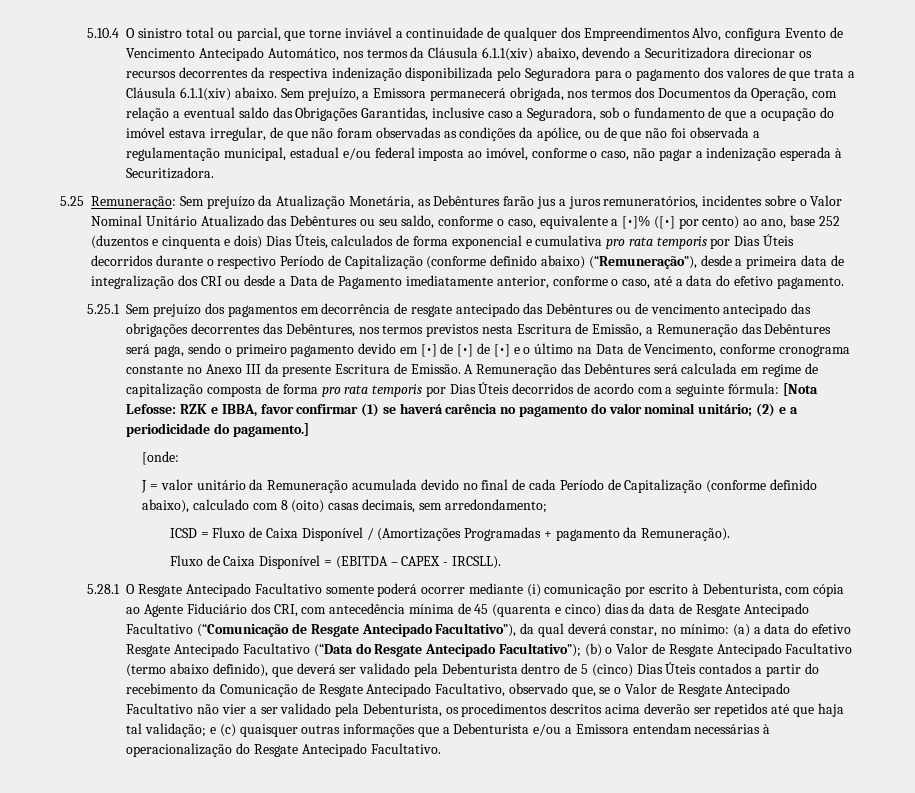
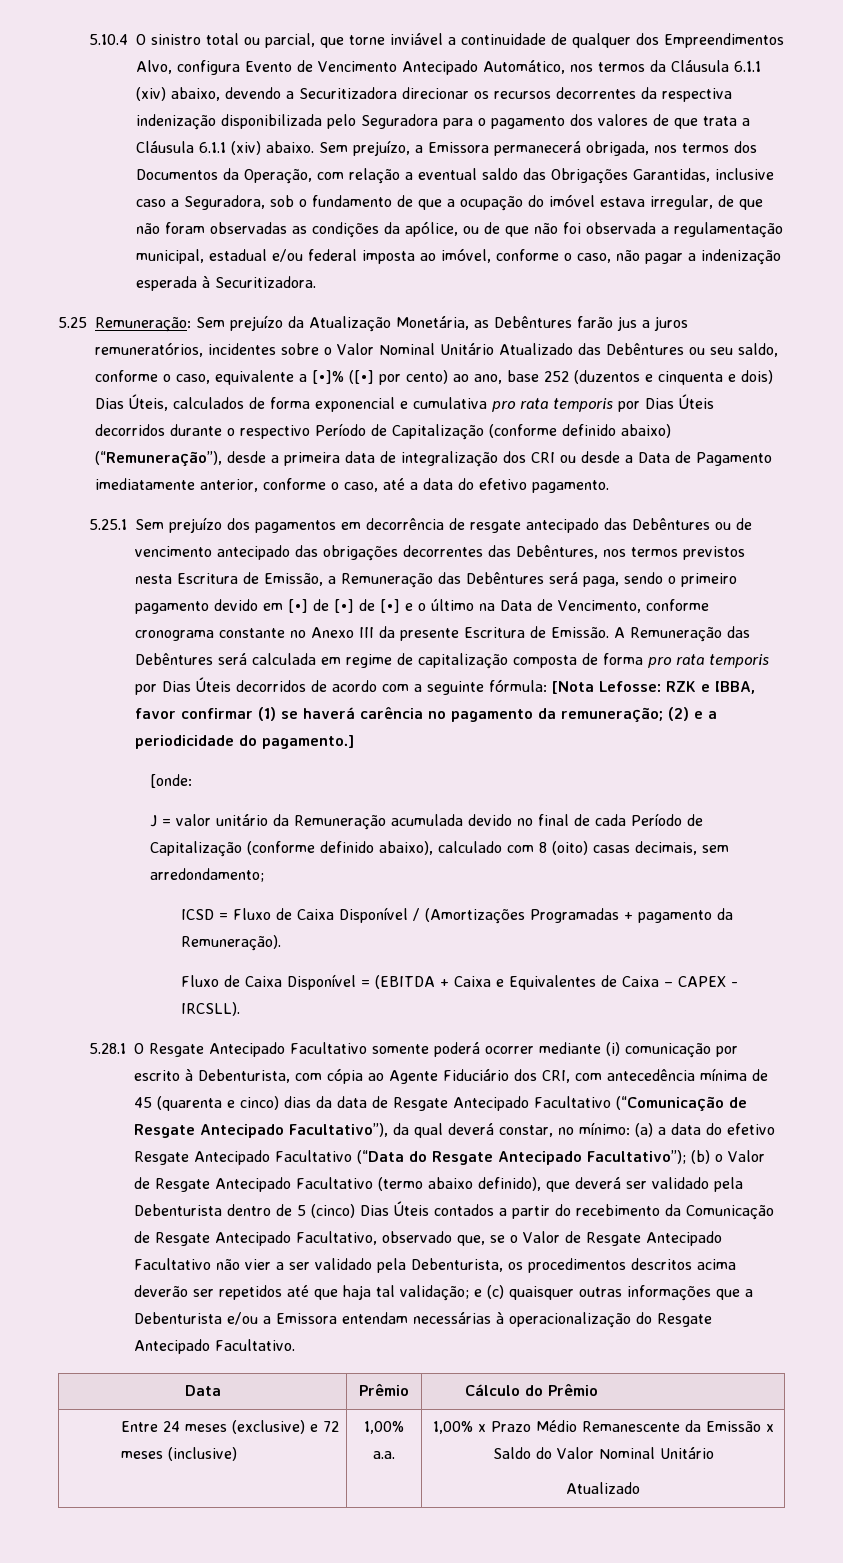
[481,47,533,61] 6.1.1(xiv) -> [733,61,761,72] [135,87,166,101] 6.1.1 (xiv)
[180,87,232,101] 6.1.1(xiv) -> [198,141,261,155] 6.1.1 (xiv)
[590,403,753,417] do valor nominal unitário; -> [537,707,663,722] da remuneração;
(388, 562) none -> [439,975,659,990] + Caixa e Equivalentes de Caixa
(441, 748) none -> [184,1385,221,1396] [359,1384,409,1396] [465,1384,599,1396] [120,1420,339,1434] [120,1447,237,1461] [364,1421,404,1434] [373,1451,395,1459] [432,1420,774,1434] [492,1447,714,1459] [566,1482,640,1494] // Data | Prêmio | Cálculo do Prêmio // Entre 24 meses (exclusive) e 72 meses (inclusive) | 1,00% a.a. | 1,00% x Prazo Médio Remanescente da Emissão x Saldo do Valor Nominal Unitário // Atualizado

